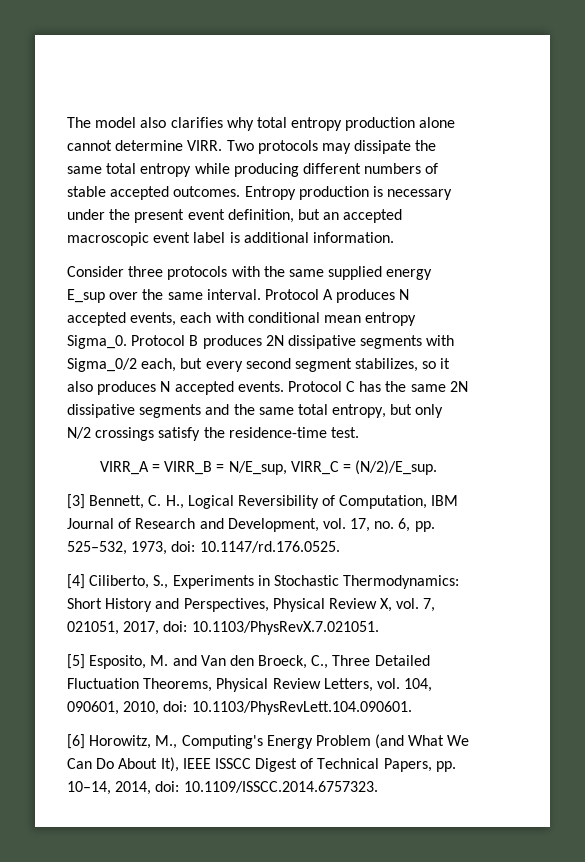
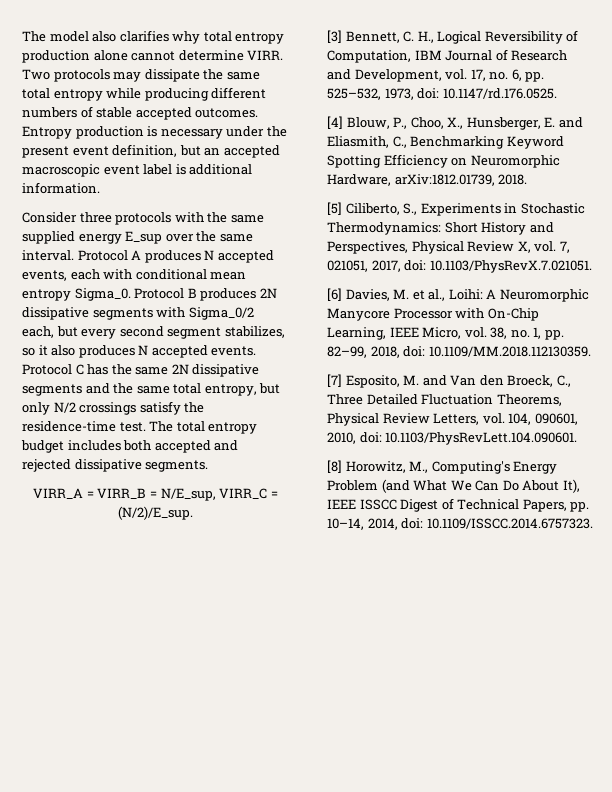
(359, 432) none -> [149,421,258,434] [21,440,239,453] [22,459,209,472] The total entropy budget includes both accepted and rejected dissipative segments.
(85, 581) none -> [346,117,583,130] [327,136,564,149] [327,154,560,168] [327,174,528,186] [327,202,342,215] Blouw, P., Choo, X., Hunsberger, E. and Eliasmith, C., Benchmarking Keyword Spotting Efficiency on Neuromorphic Hardware, arXiv:1812.01739, 2018. // [5]
[67,654,85,669] [5] -> [327,288,589,302] [327,308,539,321] [327,327,564,340] [327,346,591,358] [327,374,342,387] [6] Davies, M. et al., Loihi: A Neuromorphic Manycore Processor with On-Chip Learning, IEEE Micro, vol. 38, no. 1, pp. 82–99, 2018, doi: 10.1109/MM.2018.112130359. // [7]
[67,734,85,749] [6] -> [327,460,342,473] [8]

